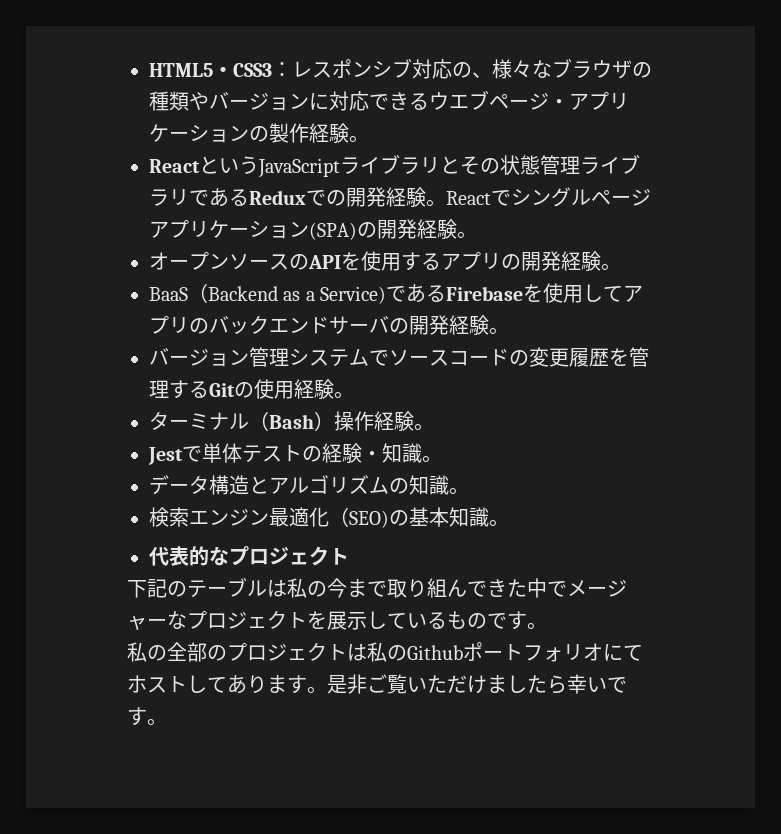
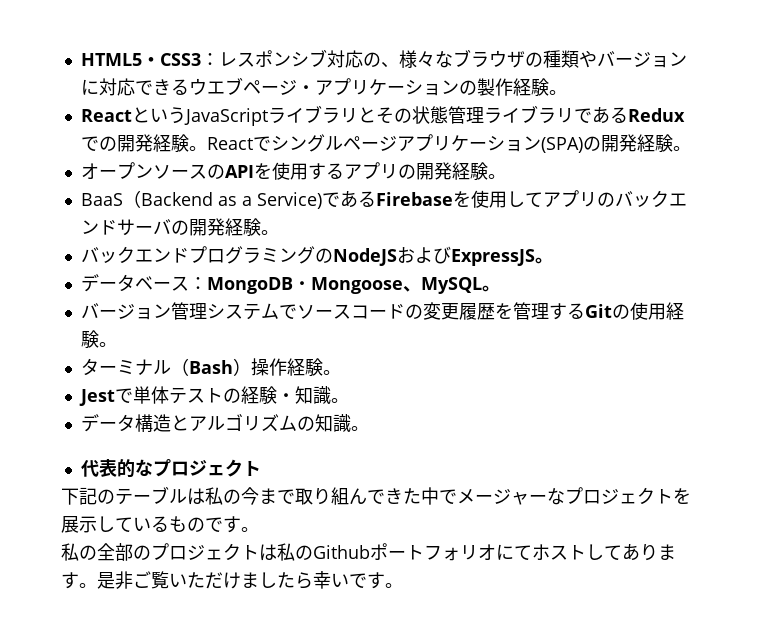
(509, 331) none -> [80,246,553,266] [80,274,500,294] // バックエンドプログラミングのNodeJSおよびExpressJS。 // データベース：MongoDB・Mongoose、MySQL。
[149,507,509,528] // 検索エンジン最適化（SEO)の基本知識。 -> (369, 428) none

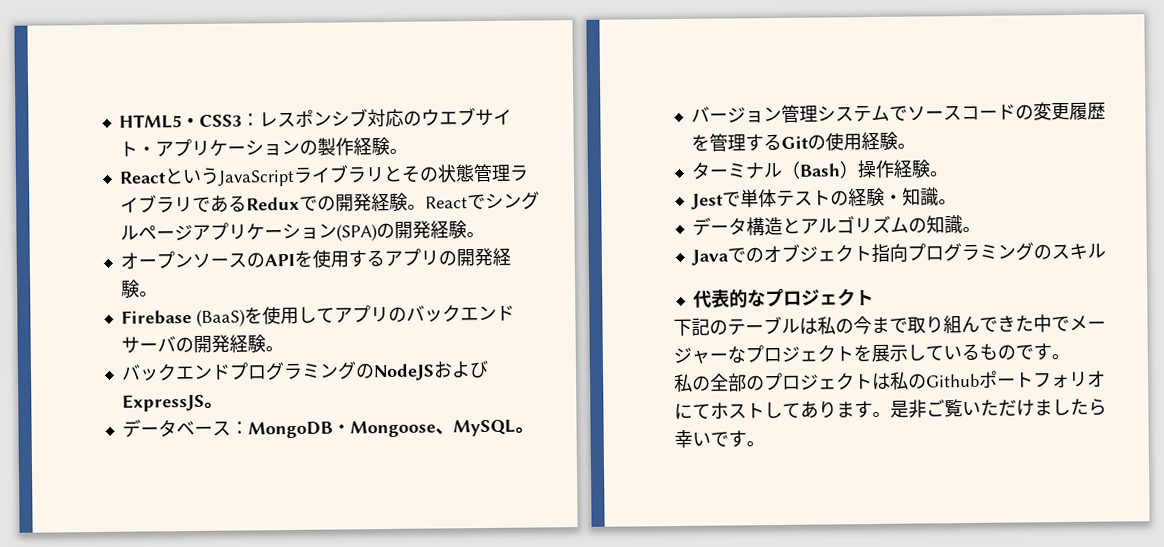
[380,49,687,68] [80,77,297,96] 、様々なブラウザの種類やバージョンに対応できるウエブページ -> [420,107,512,127] [118,141,138,157] ウエブサイト
[80,190,453,209] BaaS（Backend as a Service)であるFirebase -> [120,309,245,327] Firebase (BaaS)
(369, 428) none -> [690,242,1106,266] // Javaでのオブジェクト指向プログラミングのスキル

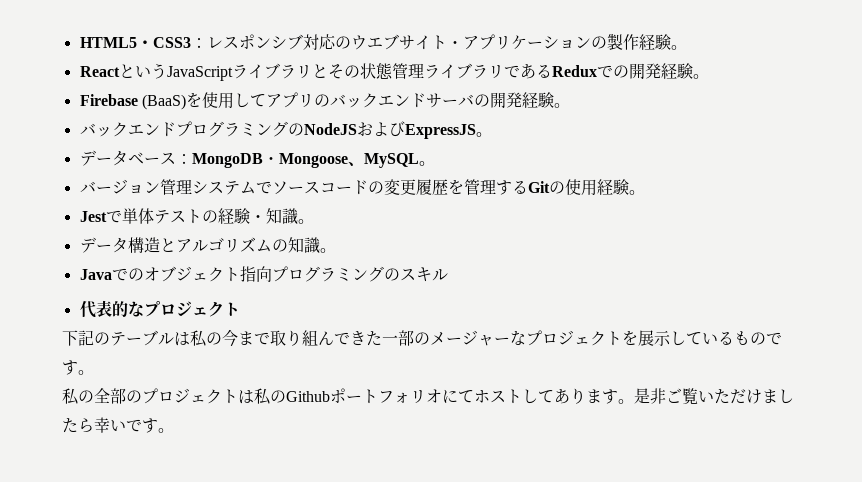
[424,191,540,210] [119,220,485,242] [119,247,511,269] [120,279,158,299] Reactでシングルページアプリケーション(SPA)の開発経験。 // オープンソースのAPIを使用するアプリの開発経験。 -> (709, 76) none
[690,159,949,180] // ターミナル（Bash）操作経験。 -> (645, 192) none
[1033,314,1070,333] 中で -> [382,330,430,346] 一部の

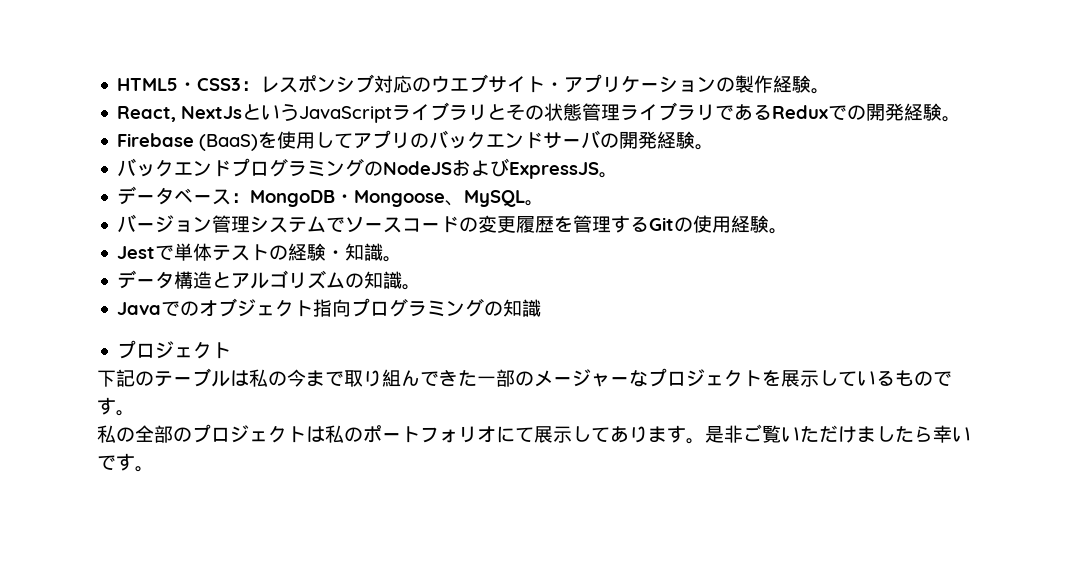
[79,66,120,77] React -> [117,106,243,122] React, NextJs
[399,267,448,282] [79,300,144,318] スキル // 代表的な -> [503,299,542,317] 知識 //
[286,391,330,402] Github -> (363, 434) none
[474,389,522,404] ホスト -> [534,426,572,443] 展示

